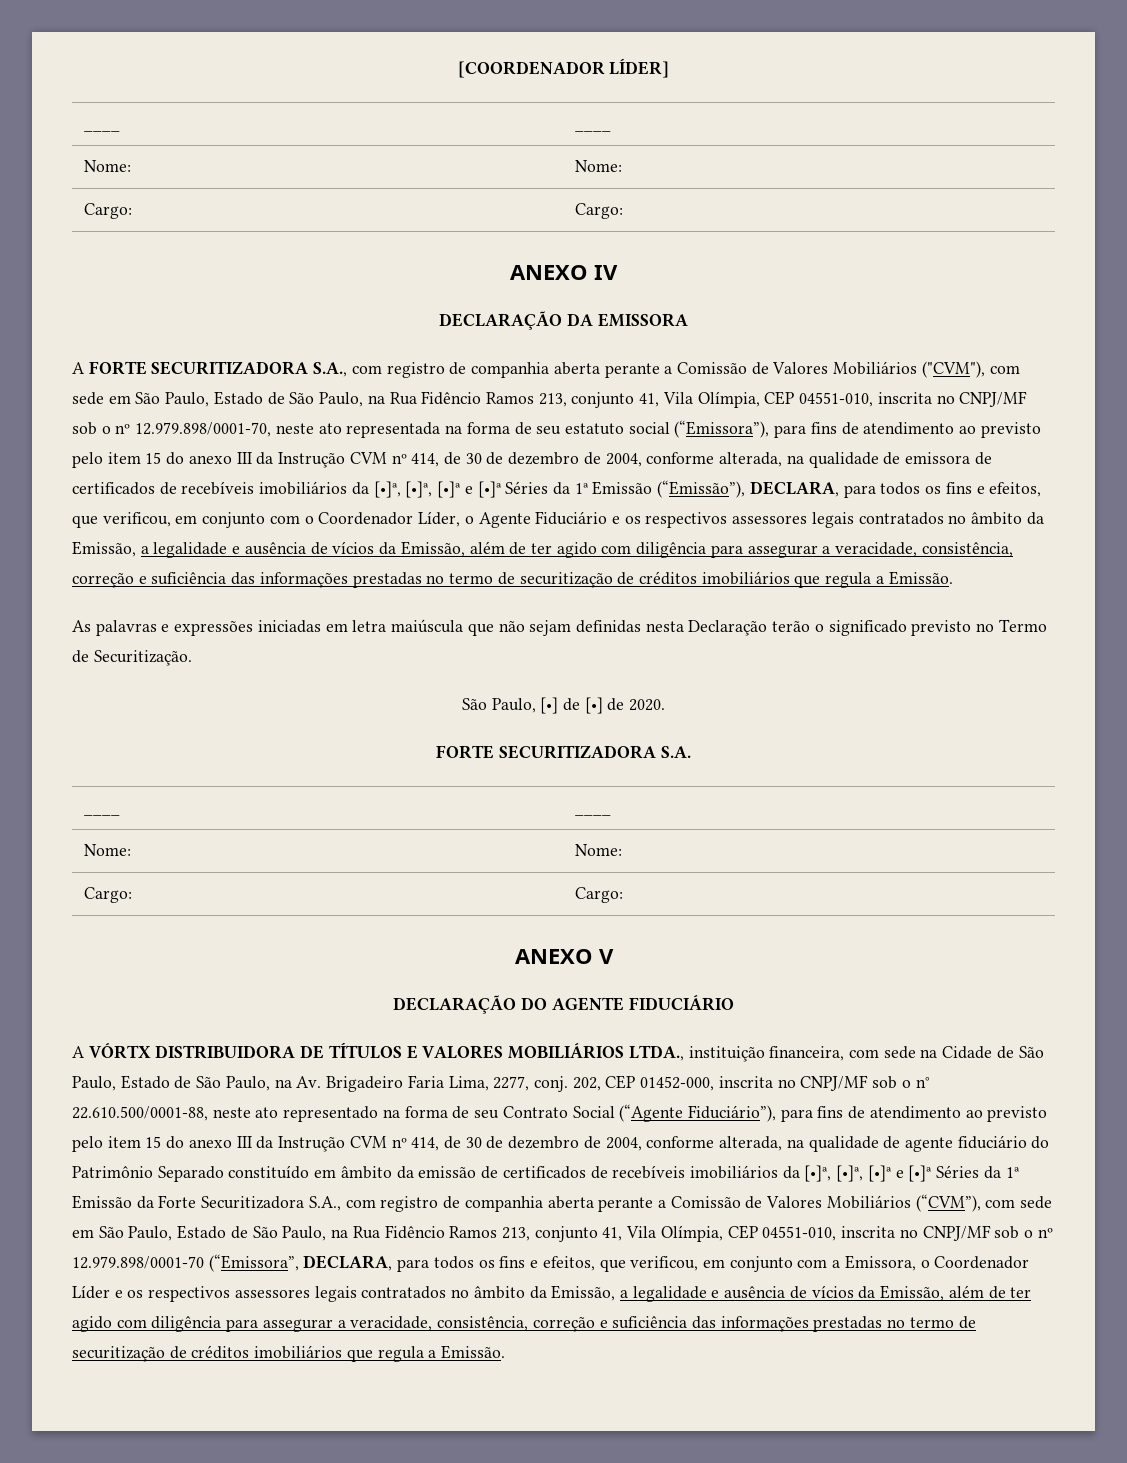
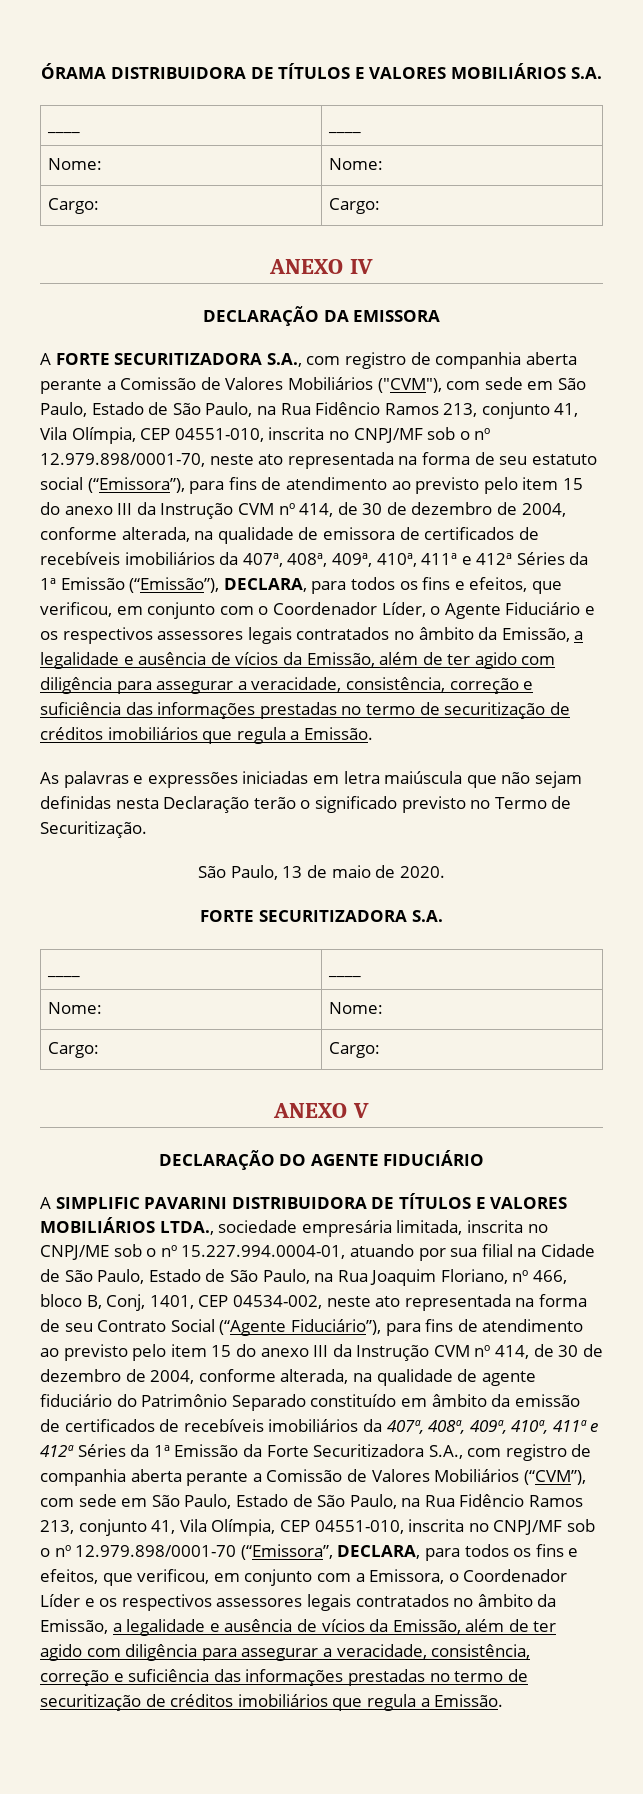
[457,58,670,78] [COORDENADOR LÍDER] -> [41,63,602,79] ÓRAMA DISTRIBUIDORA DE TÍTULOS E VALORES MOBILIÁRIOS S.A.
[373,481,501,498] [•]ª, [•]ª, [•]ª e [•]ª -> [242,553,513,567] 407ª, 408ª, 409ª, 410ª, 411ª e 412ª
[540,697,603,714] [•] de [•] -> [282,865,371,878] 13 de maio
[88,1042,151,1059] VÓRTX -> [55,1197,228,1209] SIMPLIFIC PAVARINI
[688,1046,916,1062] instituição financeira, com sede -> [218,1220,548,1237] [40,1244,513,1261] sociedade empresária limitada, inscrita no CNPJ/ME sob o nº 15.227.994.0004-01, atuando por sua filial
[296,1075,930,1092] [72,1106,379,1122] Av. Brigadeiro Faria Lima, 2277, conj. 202, CEP 01452-000, inscrita no CNPJ/MF sob o n° 22.610.500/0001-88, neste ato representado -> [337,1269,568,1286] [40,1294,511,1311] Rua Joaquim Floriano, nº 466, bloco B, Conj, 1401, CEP 04534-002, neste ato representada
[804,1165,932,1182] [•]ª, [•]ª, [•]ª e [•]ª -> [386,1420,599,1434] [40,1445,74,1457] 407ª, 408ª, 409ª, 410ª, 411ª e 412ª

